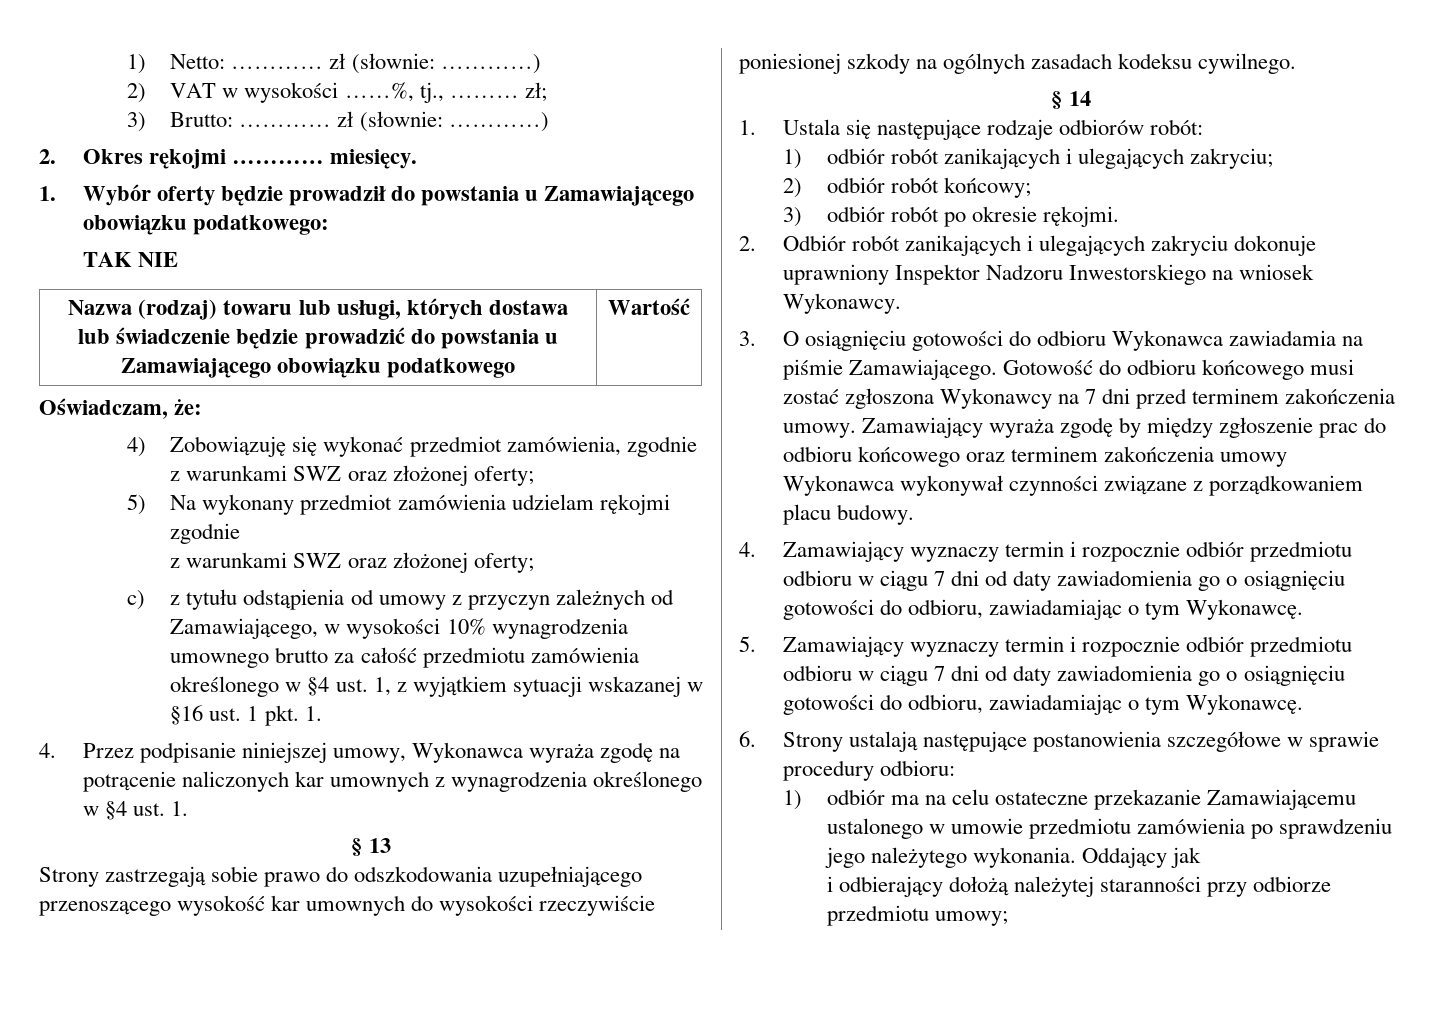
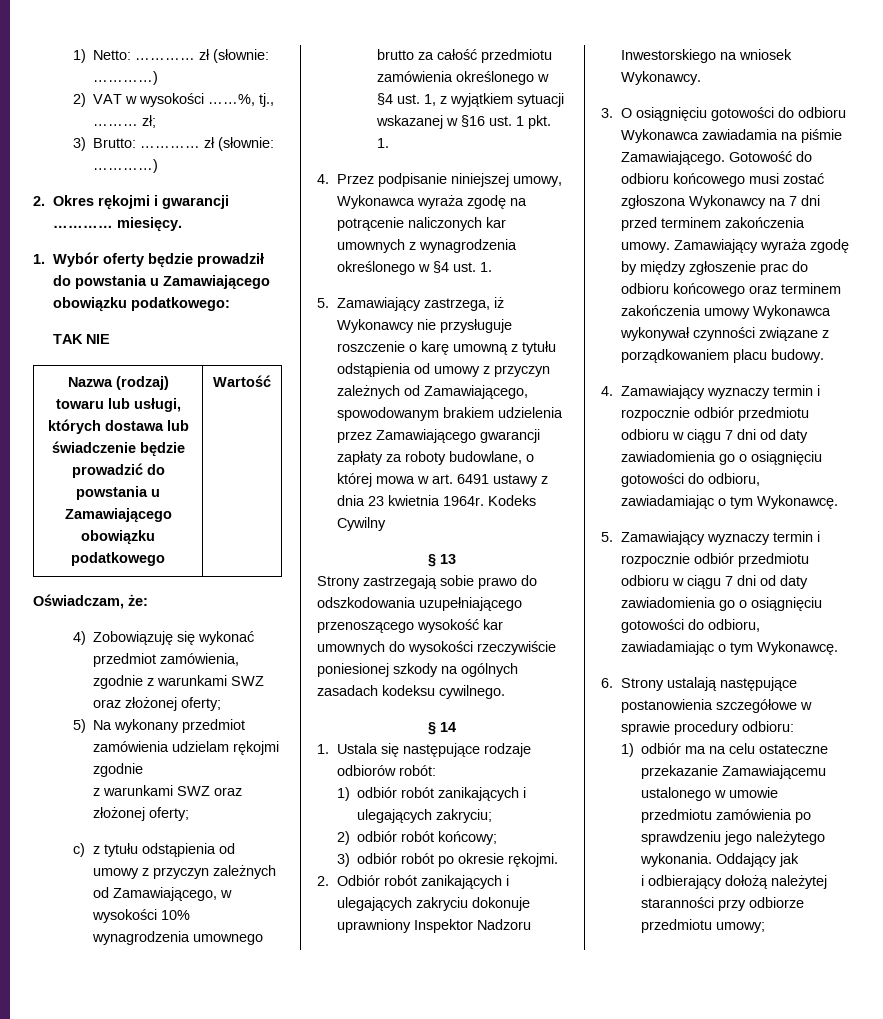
(226, 159) none -> [154,195,230,209] i gwarancji
(188, 808) none -> [317,297,505,311] [337,319,513,333] [337,341,557,355] [337,363,551,377] [337,385,529,399] [337,407,564,421] [337,429,541,443] [337,451,535,465] [337,473,549,487] [337,495,537,506] [337,517,387,531] // 5. Zamawiający zastrzega, iż Wykonawcy nie przysługuje roszczenie o karę umowną z tytułu odstąpienia od umowy z przyczyn zależnych od Zamawiającego, spowodowanym brakiem udzielenia przez Zamawiającego gwarancji zapłaty za roboty budowlane, o której mowa w art. 6491 ustawy z dnia 23 kwietnia 1964r. Kodeks Cywilny

